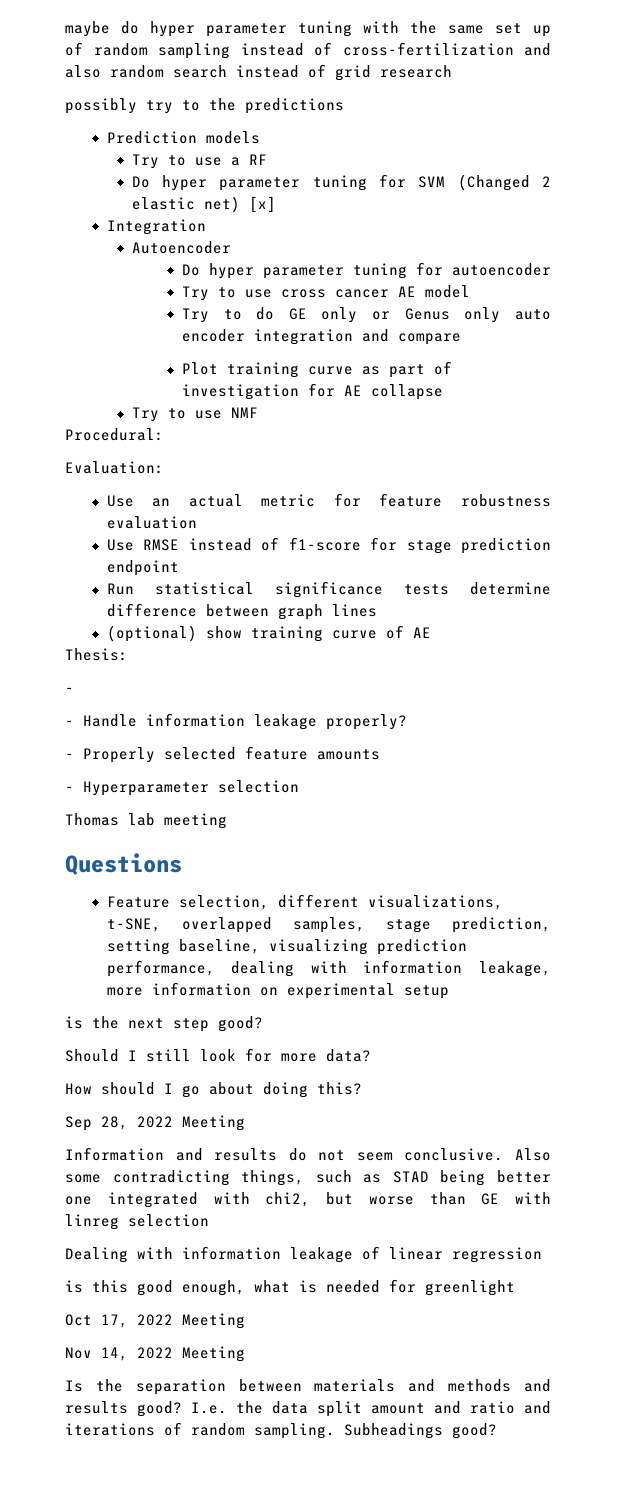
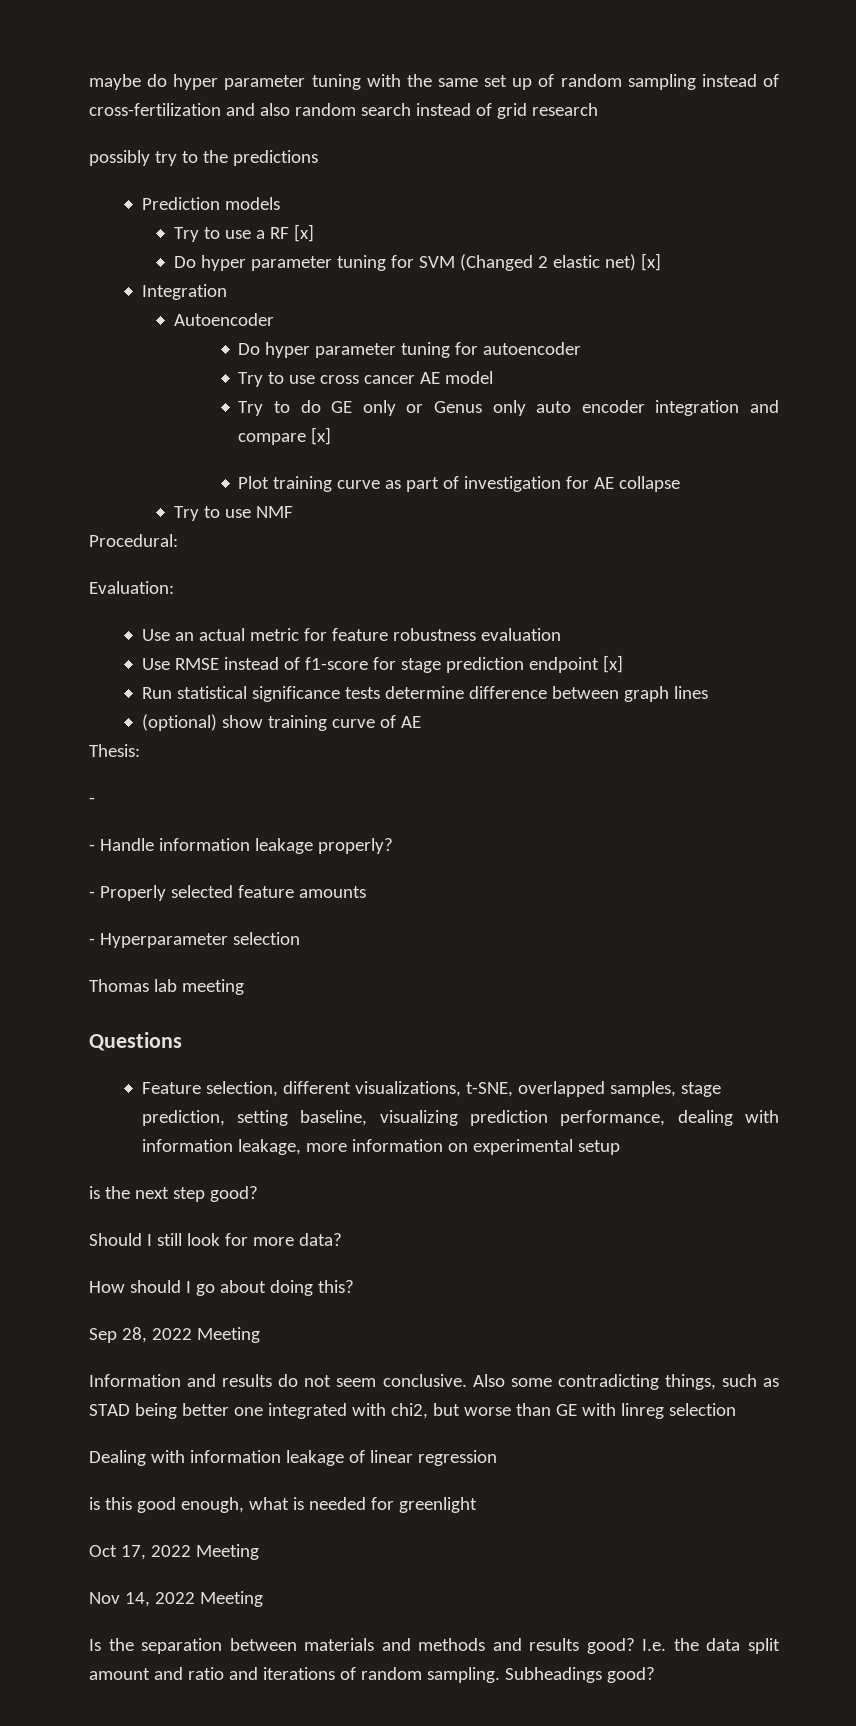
(267, 159) none -> [293,224,314,242] [x]
(461, 339) none -> [311,427,332,445] [x]
(179, 568) none -> [602,655,623,673] [x]

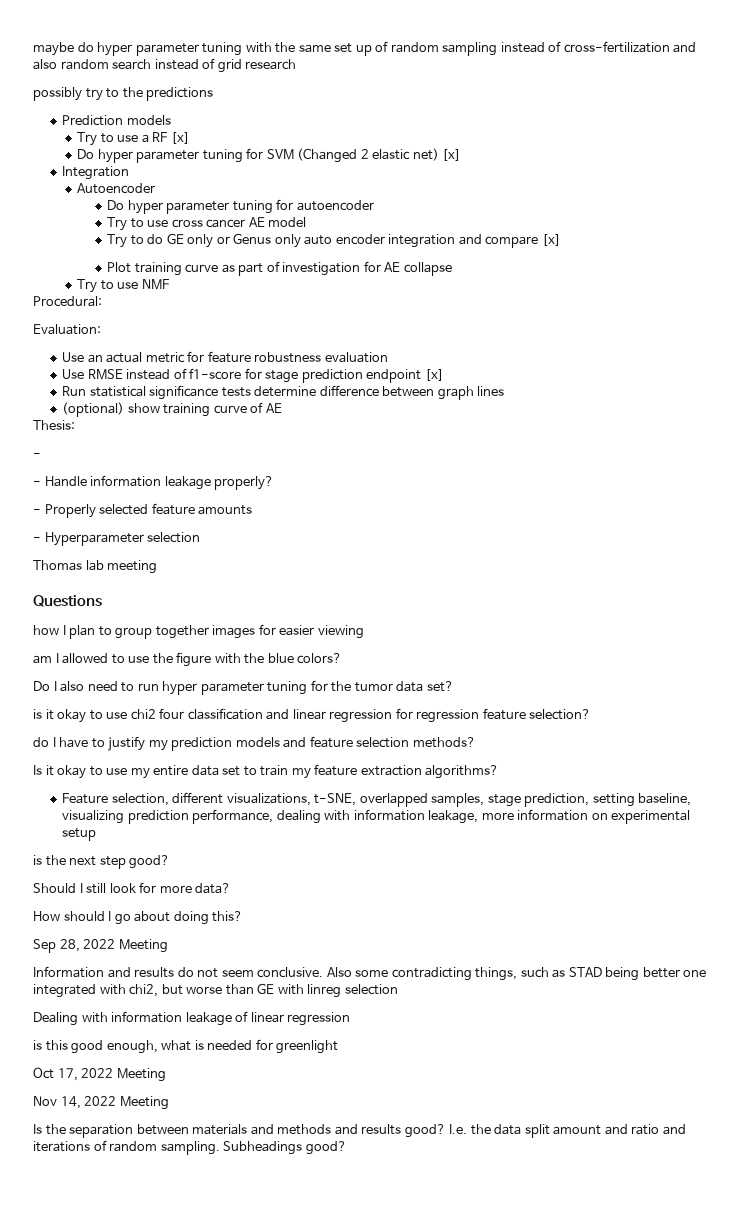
(182, 1041) none -> [33,624,364,639] [33,652,343,667] [33,680,454,695] [33,708,592,723] [33,736,476,751] [33,764,500,779] // how I plan to group together images for easier viewing // am I allowed to use the figure with the blue colors? // Do I also need to run hyper parameter tuning for the tumor data set? // is it okay to use chi2 four classification and linear regression for regression feature selection? // do I have to justify my prediction models and feature selection methods? // Is it okay to use my entire data set to train my feature extraction algorithms?

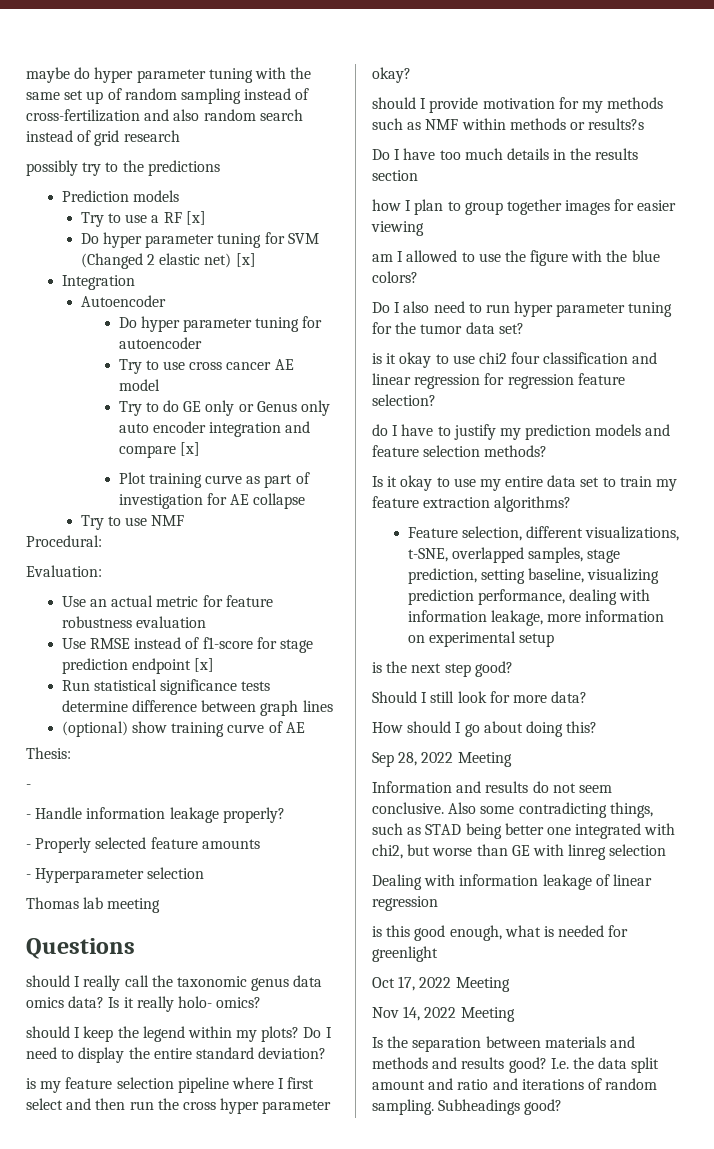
(102, 601) none -> [26,975,323,991] [26,996,262,1012] [26,1026,332,1042] [26,1047,327,1063] [26,1077,315,1093] [26,1098,332,1114] [372,67,411,83] [372,97,664,113] [372,118,645,130] [372,148,639,160] [372,170,418,181] // should I really call the taxonomic genus data omics data? Is it really holo- omics? // should I keep the legend within my plots? Do I need to display the entire standard deviation? // is my feature selection pipeline where I first select and then run the cross hyper parameter okay? // should I provide motivation for my methods such as NMF within methods or results?s // Do I have too much details in the results section

